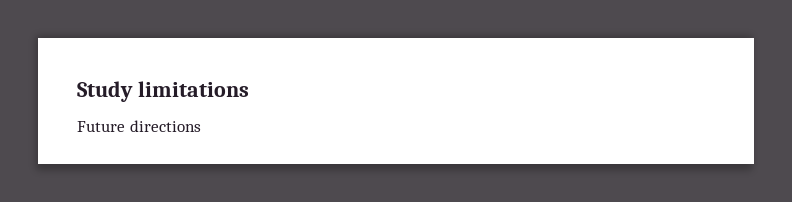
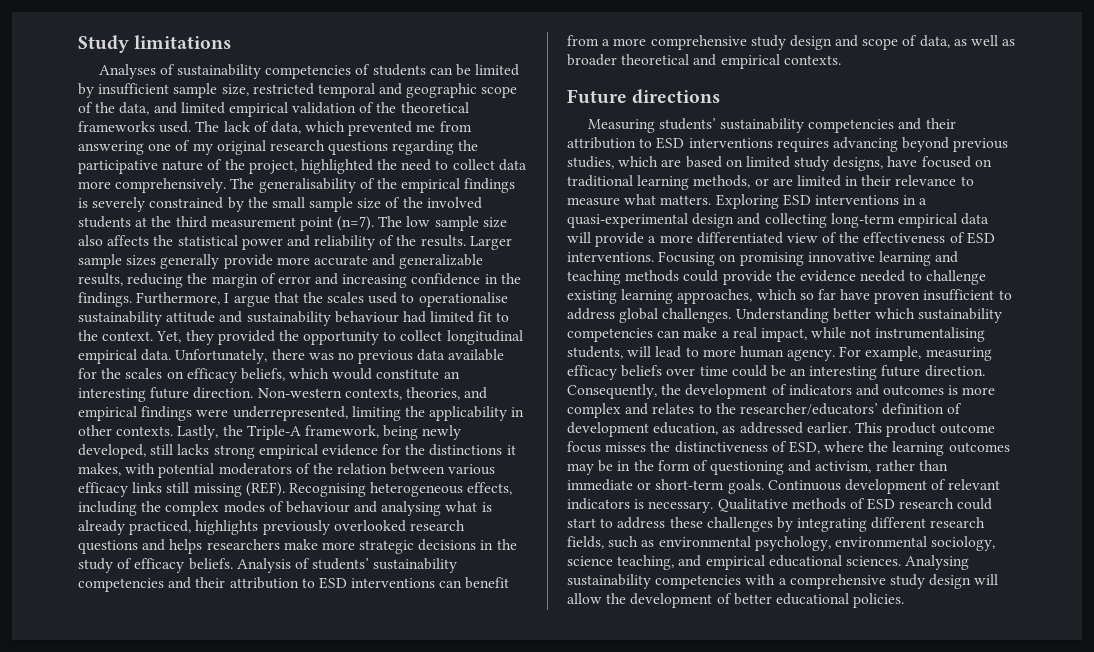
[77,120,201,132] Future directions -> [98,64,520,79] [78,83,518,98] [78,102,469,117] [78,121,472,136] [78,140,479,155] [78,159,527,174] [78,178,516,193] [78,197,482,212] [78,216,507,231] [78,235,512,250] [78,254,484,269] [78,273,521,288] [78,292,508,307] [78,311,510,326] [78,330,523,345] [78,349,505,364] [78,368,460,383] [78,387,488,402] [78,406,525,421] [78,425,462,440] [78,444,516,459] [78,463,496,478] [78,482,513,497] [78,501,492,516] [78,520,465,535] [78,539,517,554] [78,558,458,573] [78,577,510,592] [567,35,1016,50] [567,54,841,69] [567,89,721,104] [587,118,956,133] [567,137,1009,152] [567,156,992,171] [567,175,974,190] [567,194,928,209] [567,213,990,228] [567,232,995,247] [567,251,959,266] [567,270,987,285] [567,289,1012,304] [567,308,1003,323] [567,327,986,342] [567,346,992,361] [567,365,985,380] [567,384,996,399] [567,403,963,418] [567,422,996,437] [567,441,1010,456] [567,460,948,475] [567,479,1001,494] [567,498,993,513] [567,517,986,532] [567,536,996,551] [567,555,970,570] [567,574,999,589] [567,593,905,608] Analyses of sustainability competencies of students can be limited by insufficient sample size, restricted temporal and geographic scope of the data, and limited empirical validation of the theoretical frameworks used. The lack of data, which prevented me from answering one of my original research questions regarding the participative nature of the project, highlighted the need to collect data more comprehensively. The generalisability of the empirical findings is severely constrained by the small sample size of the involved students at the third measurement point (n=7). The low sample size also affects the statistical power and reliability of the results. Larger sample sizes generally provide more accurate and generalizable results, reducing the margin of error and increasing confidence in the findings. Furthermore, I argue that the scales used to operationalise sustainability attitude and sustainability behaviour had limited fit to the context. Yet, they provided the opportunity to collect longitudinal empirical data. Unfortunately, there was no previous data available for the scales on efficacy beliefs, which would constitute an interesting future direction. Non-western contexts, theories, and empirical findings were underrepresented, limiting the applicability in other contexts. Lastly, the Triple-A framework, being newly developed, still lacks strong empirical evidence for the distinctions it makes, with potential moderators of the relation between various efficacy links still missing (REF). Recognising heterogeneous effects, including the complex modes of behaviour and analysing what is already practiced, highlights previously overlooked research questions and helps researchers make more strategic decisions in the study of efficacy beliefs. Analysis of students’ sustainability competencies and their attribution to ESD interventions can benefit from a more comprehensive study design and scope of data, as well as broader theoretical and empirical contexts. // Future directions // Measuring students’ sustainability competencies and their attribution to ESD interventions requires advancing beyond previous studies, which are based on limited study designs, have focused on traditional learning methods, or are limited in their relevance to measure what matters. Exploring ESD interventions in a quasi-experimental design and collecting long-term empirical data will provide a more differentiated view of the effectiveness of ESD interventions. Focusing on promising innovative learning and teaching methods could provide the evidence needed to challenge existing learning approaches, which so far have proven insufficient to address global challenges. Understanding better which sustainability competencies can make a real impact, while not instrumentalising students, will lead to more human agency. For example, measuring efficacy beliefs over time could be an interesting future direction. Consequently, the development of indicators and outcomes is more complex and relates to the researcher/educators’ definition of development education, as addressed earlier. This product outcome focus misses the distinctiveness of ESD, where the learning outcomes may be in the form of questioning and activism, rather than immediate or short-term goals. Continuous development of relevant indicators is necessary. Qualitative methods of ESD research could start to address these challenges by integrating different research fields, such as environmental psychology, environmental sociology, science teaching, and empirical educational sciences. Analysing sustainability competencies with a comprehensive study design will allow the development of better educational policies.

